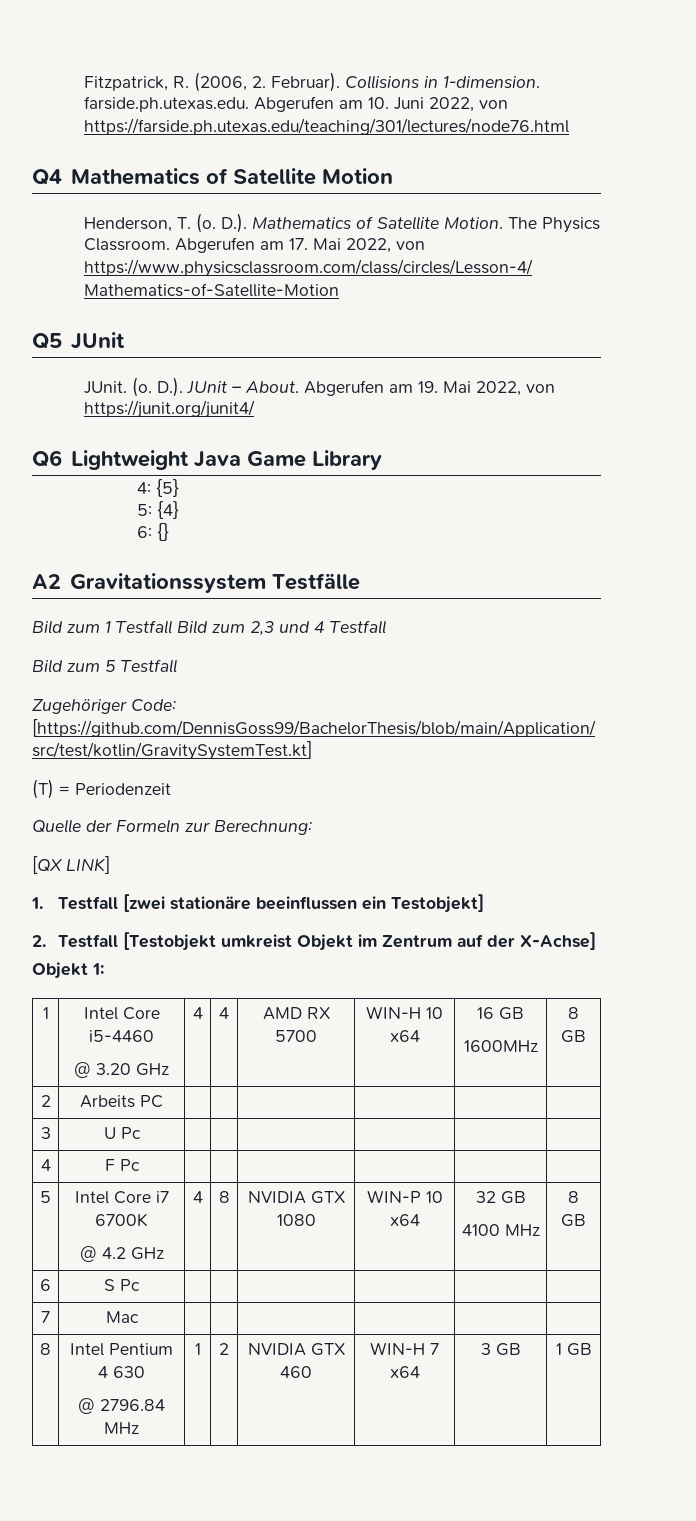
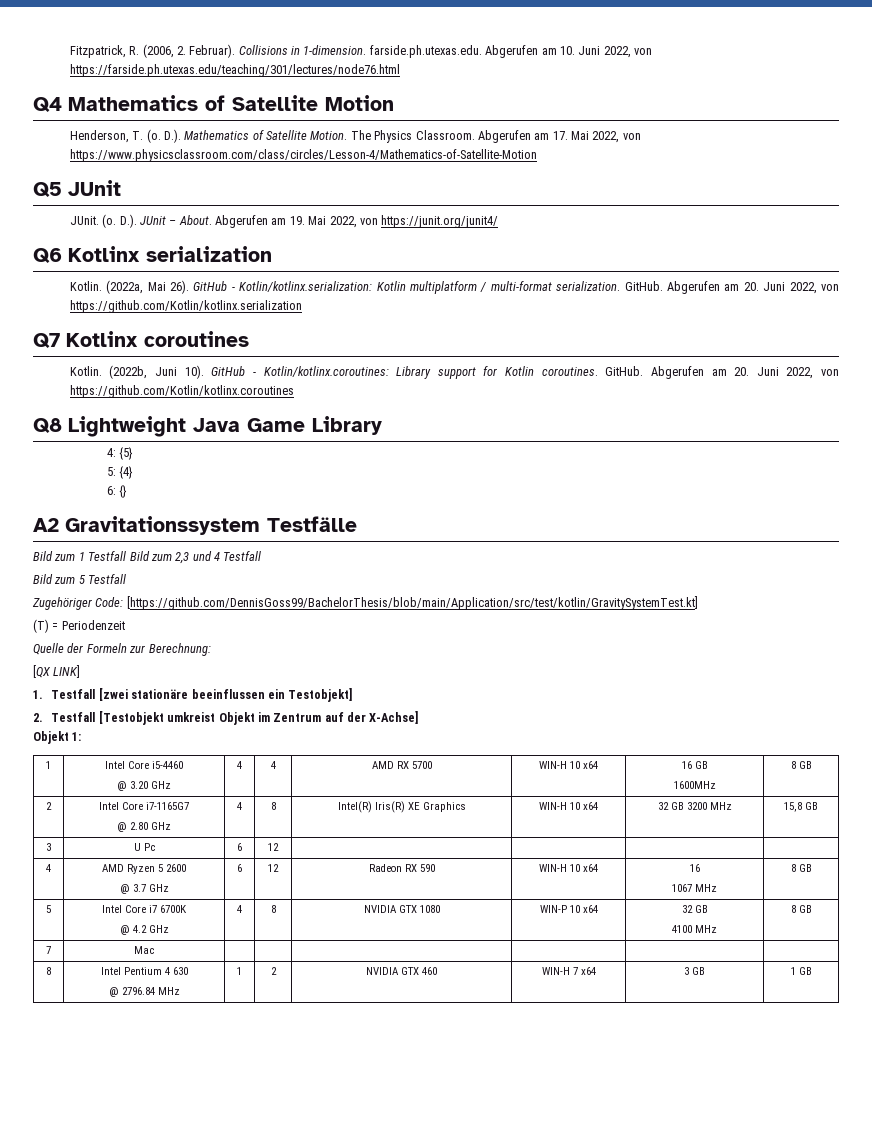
(62, 458) none -> [68,246,273,262] [69,280,839,294] [69,300,302,313] [33,331,250,348] [69,365,839,379] [69,385,294,398] [33,418,62,433] Kotlinx serialization // Kotlin. (2022a, Mai 26). GitHub - Kotlin/kotlinx.serialization: Kotlin multiplatform / multi-format serialization. GitHub. Abgerufen am 20. Juni 2022, von https://github.com/Kotlin/kotlinx.serialization // Q7 Kotlinx coroutines // Kotlin. (2022b, Juni 10). GitHub - Kotlin/kotlinx.coroutines: Library support for Kotlin coroutines. GitHub. Abgerufen am 20. Juni 2022, von https://github.com/Kotlin/kotlinx.coroutines // Q8
[80,1095,163,1108] Arbeits PC | | | | | | -> [99,802,189,810] [117,822,171,832] [237,802,242,810] [270,802,276,810] [337,801,466,813] [539,802,598,810] [657,802,732,810] [784,802,818,812] Intel Core i7-1165G7 // @ 2.80 GHz | 4 | 8 | Intel(R) Iris(R) XE Graphics | WIN-H 10 x64 | 32 GB 3200 MHz | 15,8 GB
[40,1159,51,1171] [104,1159,140,1171] | | | | | // 4 | F Pc | | | | | | -> [237,843,242,851] [268,843,279,851] [46,864,51,872] [102,864,186,874] [119,884,169,894] [237,864,242,872] [268,864,279,872] [368,864,435,872] [539,864,598,872] [689,864,700,872] [672,884,717,892] [790,864,812,872] 6 | 12 | | | | // 4 | AMD Ryzen 5 2600 // @ 3.7 GHz | 6 | 12 | Radeon RX 590 | WIN-H 10 x64 | 16 // 1067 MHz | 8 GB
[40,1279,51,1291] [104,1279,140,1291] // 6 | S Pc | | | | | | -> (812, 909) none

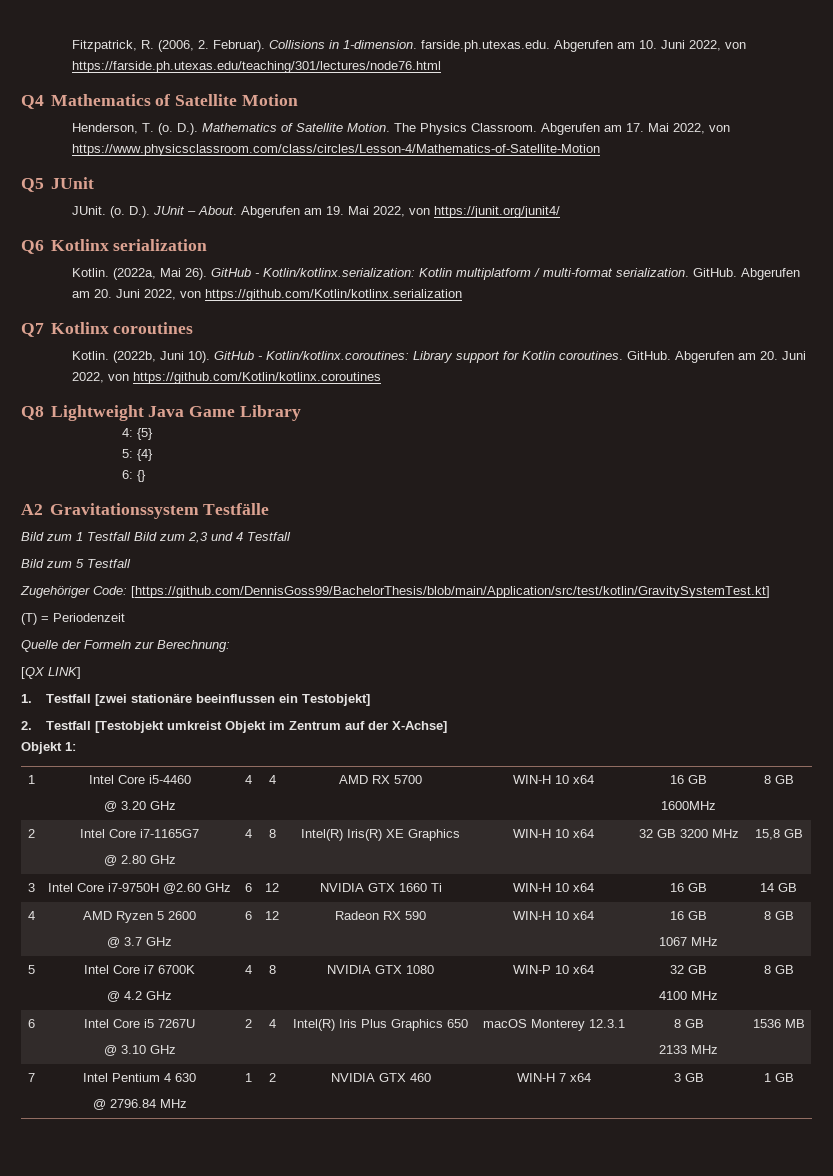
[133,843,155,851] [237,843,242,851] [268,843,279,851] U Pc | 6 | 12 | | | | -> [48,883,231,894] [245,883,252,892] [265,883,279,892] [319,883,442,892] [513,883,594,892] [670,883,707,892] [760,883,797,892] Intel Core i7-9750H @2.60 GHz | 6 | 12 | NVIDIA GTX 1660 Ti | WIN-H 10 x64 | 16 GB | 14 GB
(700, 868) none -> [688,911,707,920] GB
[46,946,51,954] [134,946,154,954] [46,967,51,975] // 7 | Mac | | | | | | // 8 -> [27,1019,35,1028] [84,1019,195,1028] [103,1045,176,1056] [245,1019,252,1028] [268,1019,276,1028] [293,1019,468,1031] [482,1019,625,1031] [673,1019,704,1028] [659,1045,718,1054] [752,1019,805,1028] [27,1073,35,1082] // 6 | Intel Core i5 7267U // @ 3.10 GHz | 2 | 4 | Intel(R) Iris Plus Graphics 650 | macOS Monterey 12.3.1 | 8 GB // 2133 MHz | 1536 MB // 7

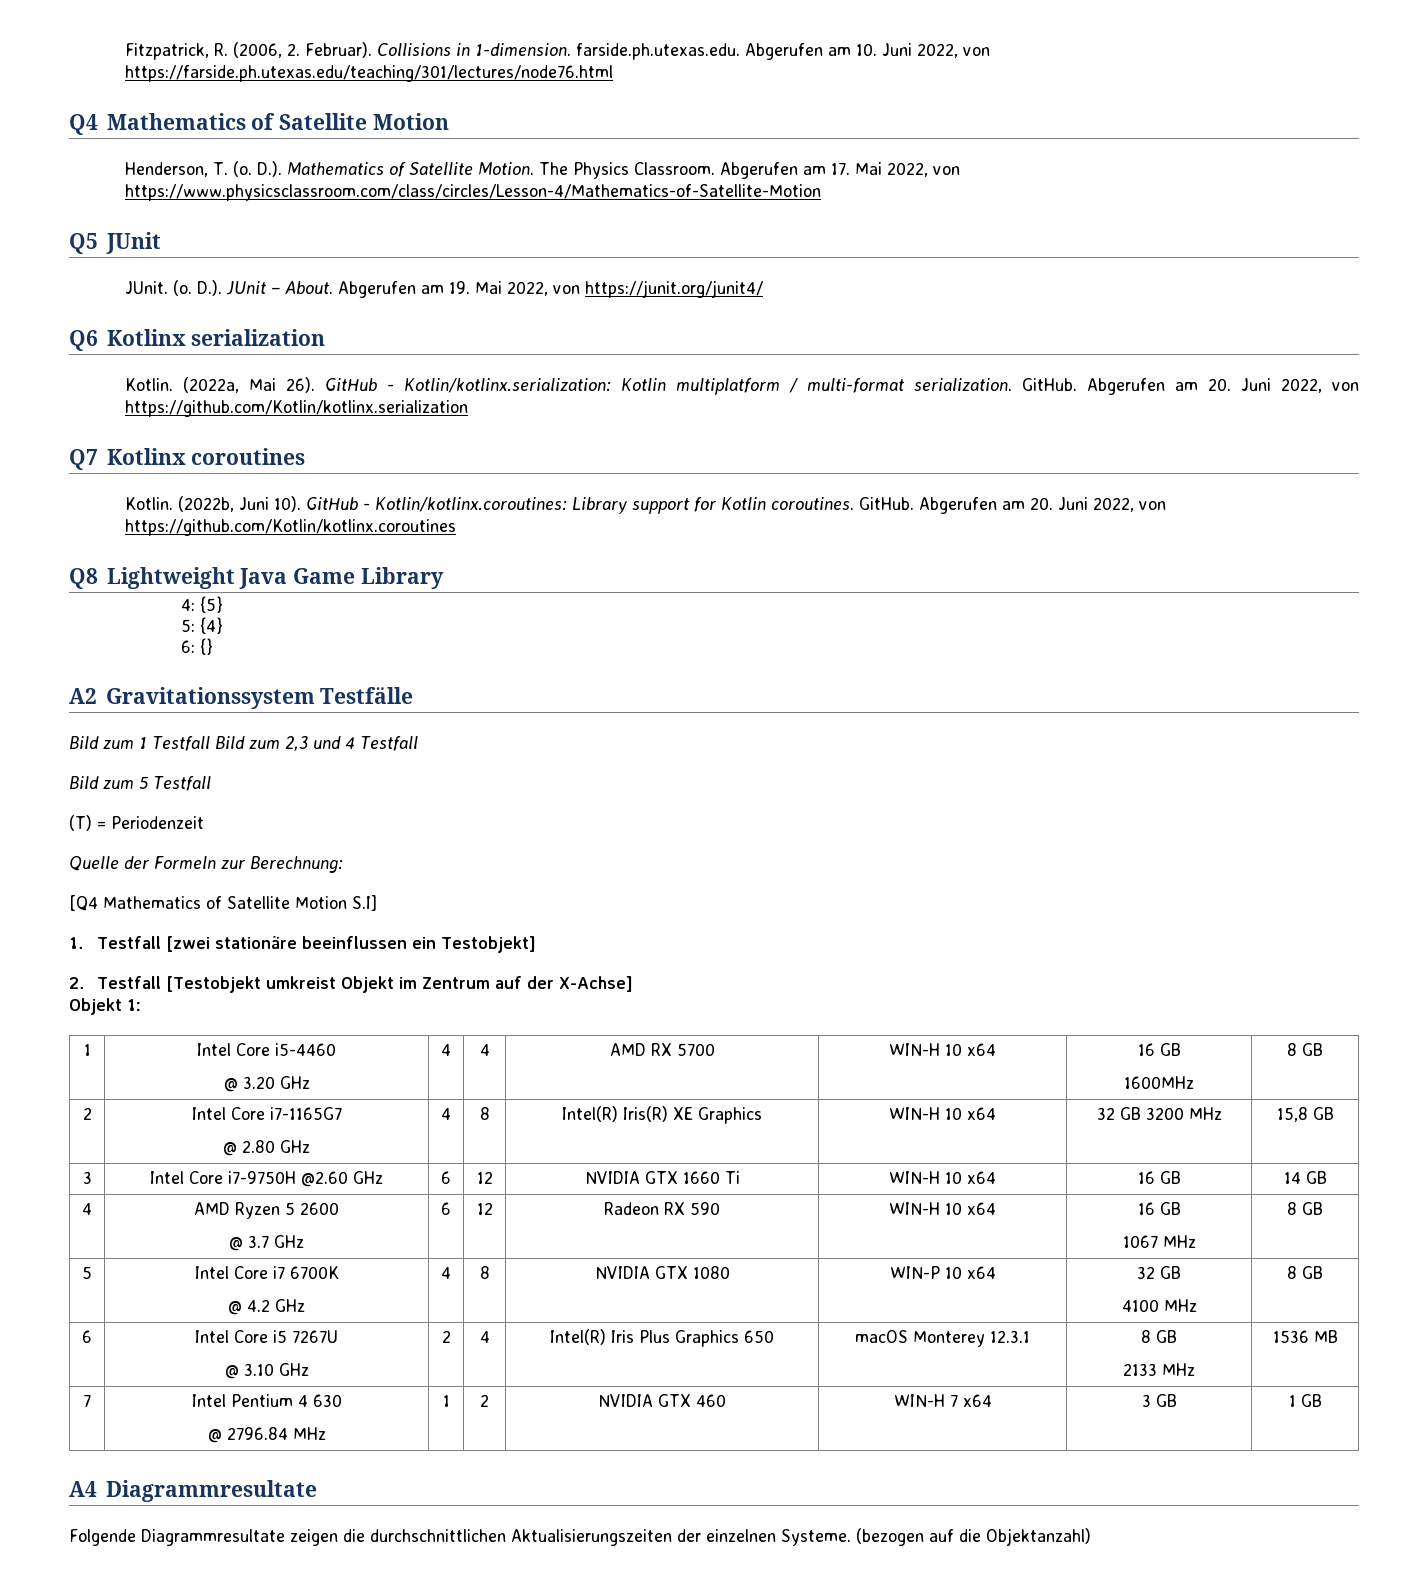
[20,586,770,598] // Zugehöriger Code: [https://github.com/DennisGoss99/BachelorThesis/blob/main/Application/src/test/kotlin/GravitySystemTest.kt] -> (211, 783) none
[21,667,81,679] [QX LINK] -> [69,895,377,911] [Q4 Mathematics of Satellite Motion S.I]
(794, 1077) none -> [69,1480,317,1502] [69,1528,1091,1546] // A4 Diagrammresultate // Folgende Diagrammresultate zeigen die durchschnittlichen Aktualisierungszeiten der einzelnen Systeme. (bezogen auf die Objektanzahl)

